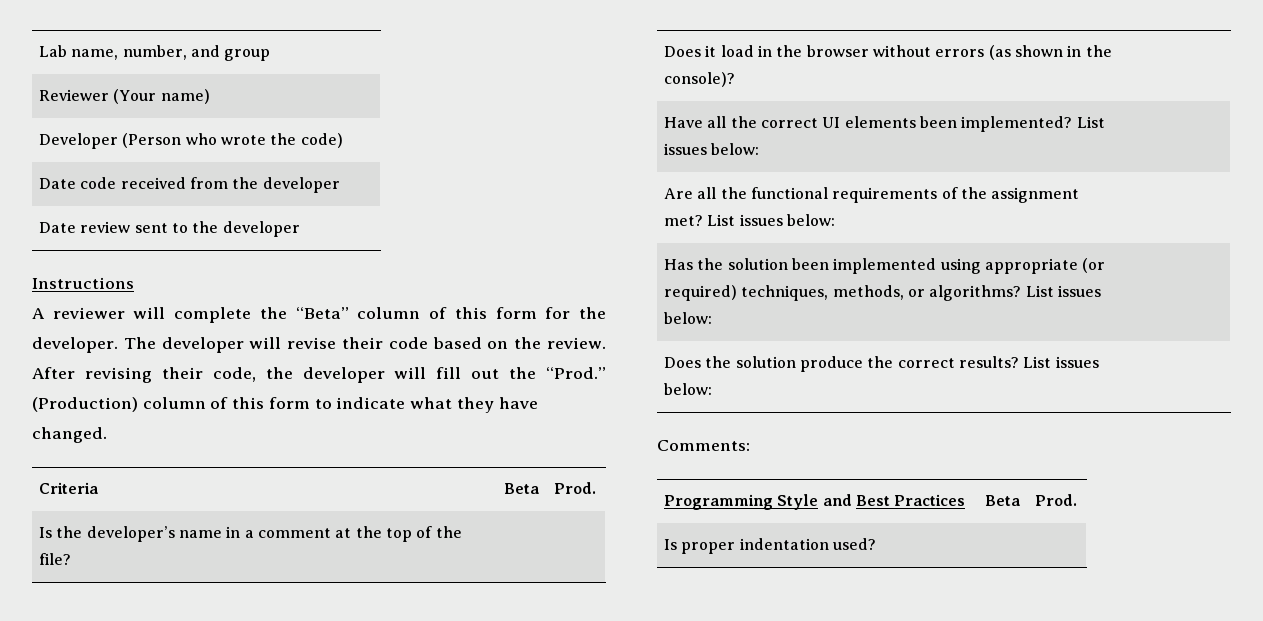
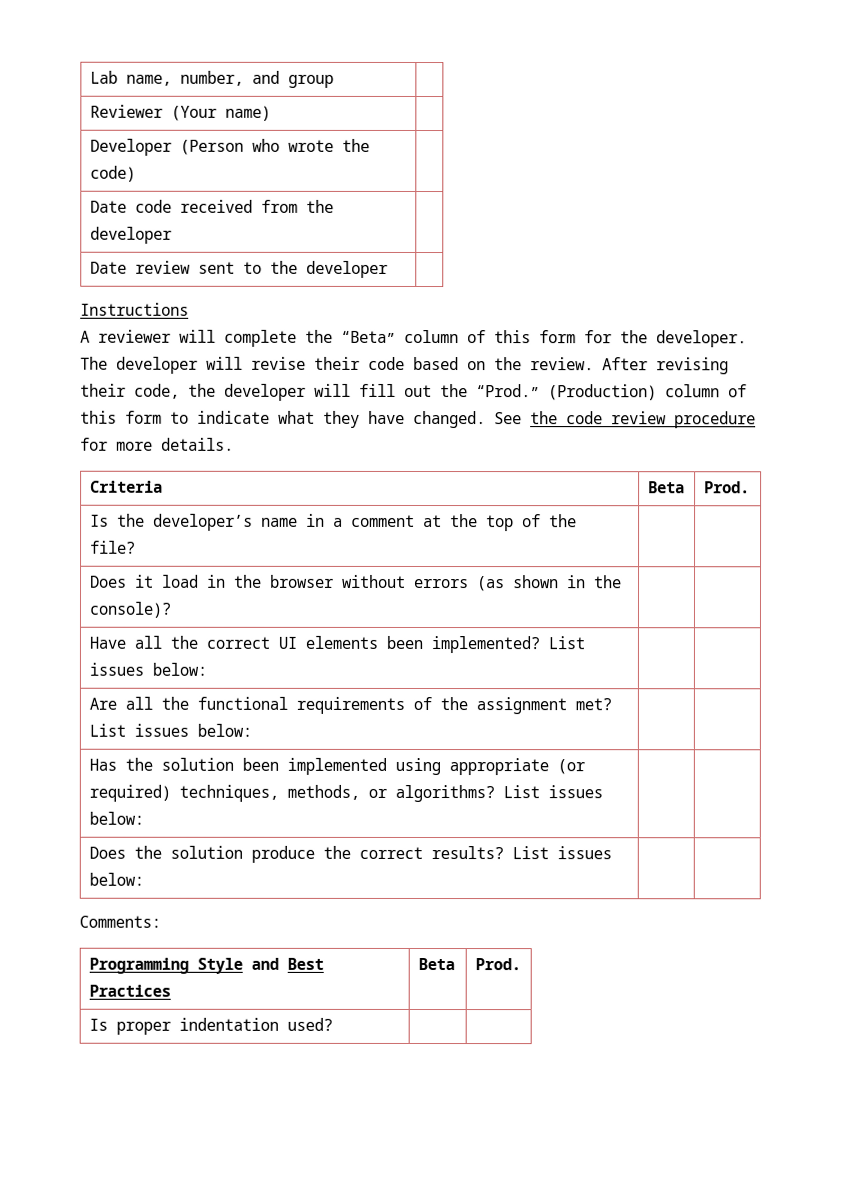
(107, 435) none -> [494,411,756,429] [80,437,234,451] See the code review procedure for more details.

